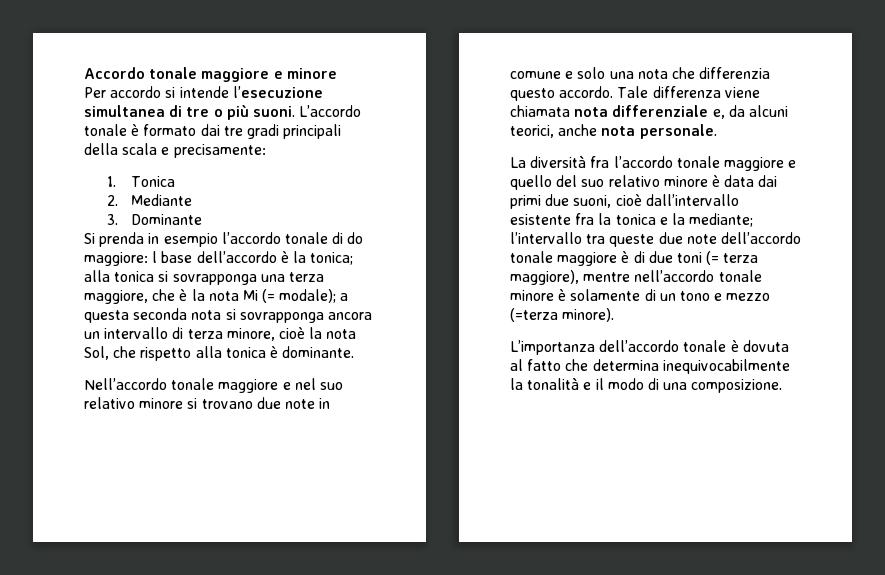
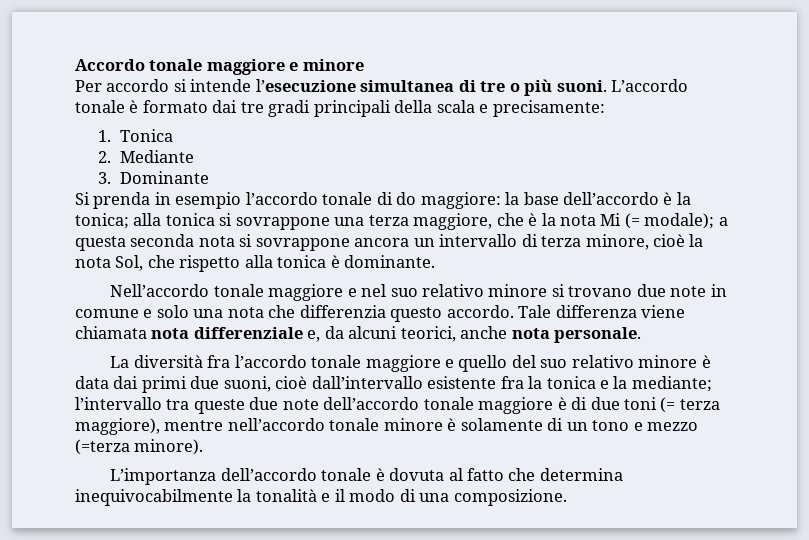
[152,251,158,263] l -> [505,192,520,205] la
[172,274,257,285] sovrapponga -> [235,217,330,230] sovrappone
[239,312,324,323] sovrapponga -> [255,238,350,251] sovrappone

